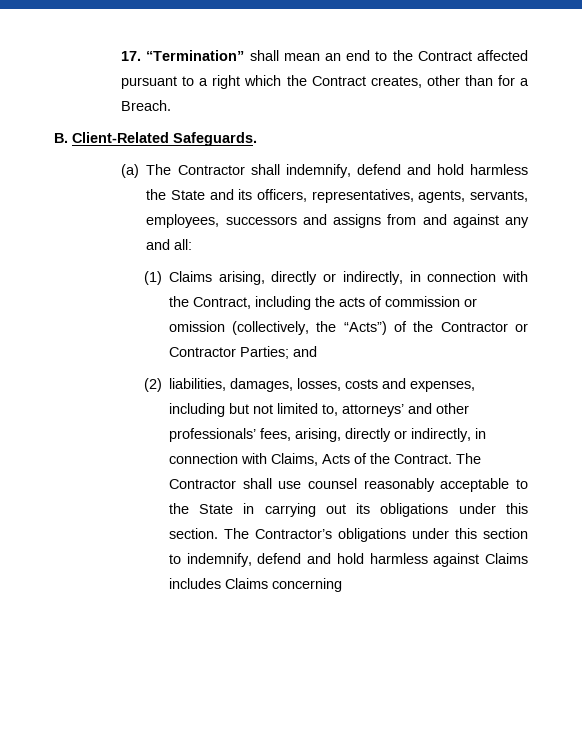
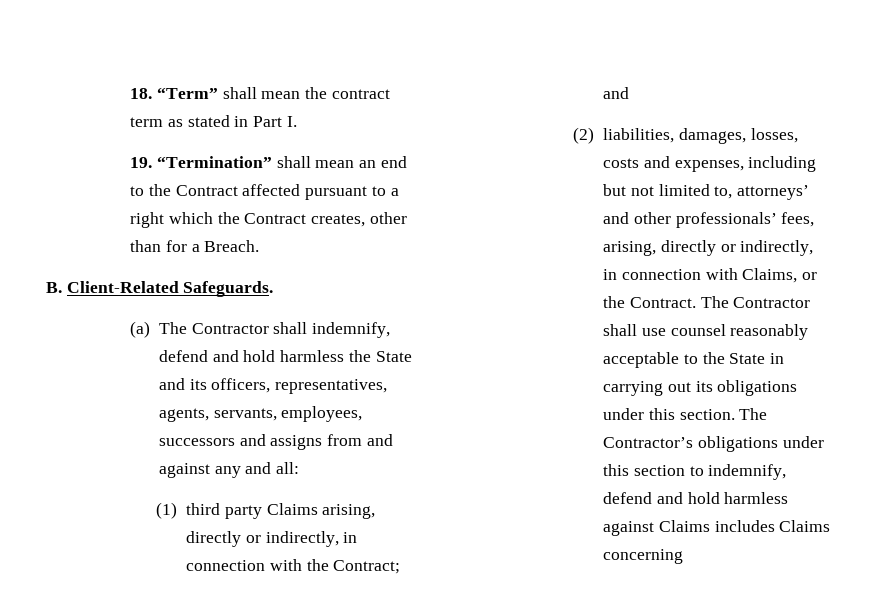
[121,51,142,61] 17. -> [130,87,390,99] [130,115,297,127] [130,157,153,168] 18. “Term” shall mean the contract term as stated in Part I. // 19.
(162, 278) none -> [186,503,262,519] third party
[192,296,477,310] [168,321,528,335] [168,346,289,359] Contract, including the acts of commission or omission (collectively, the “Acts”) of the Contractor or Contractor Parties; -> [333,560,401,574] Contract;
[321,453,367,464] Acts of -> [802,272,818,280] or

